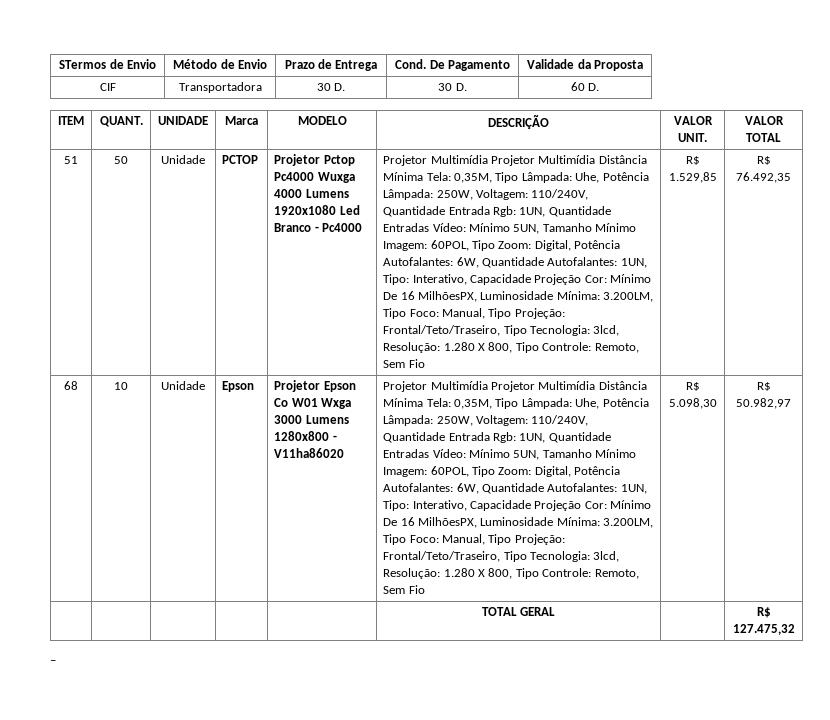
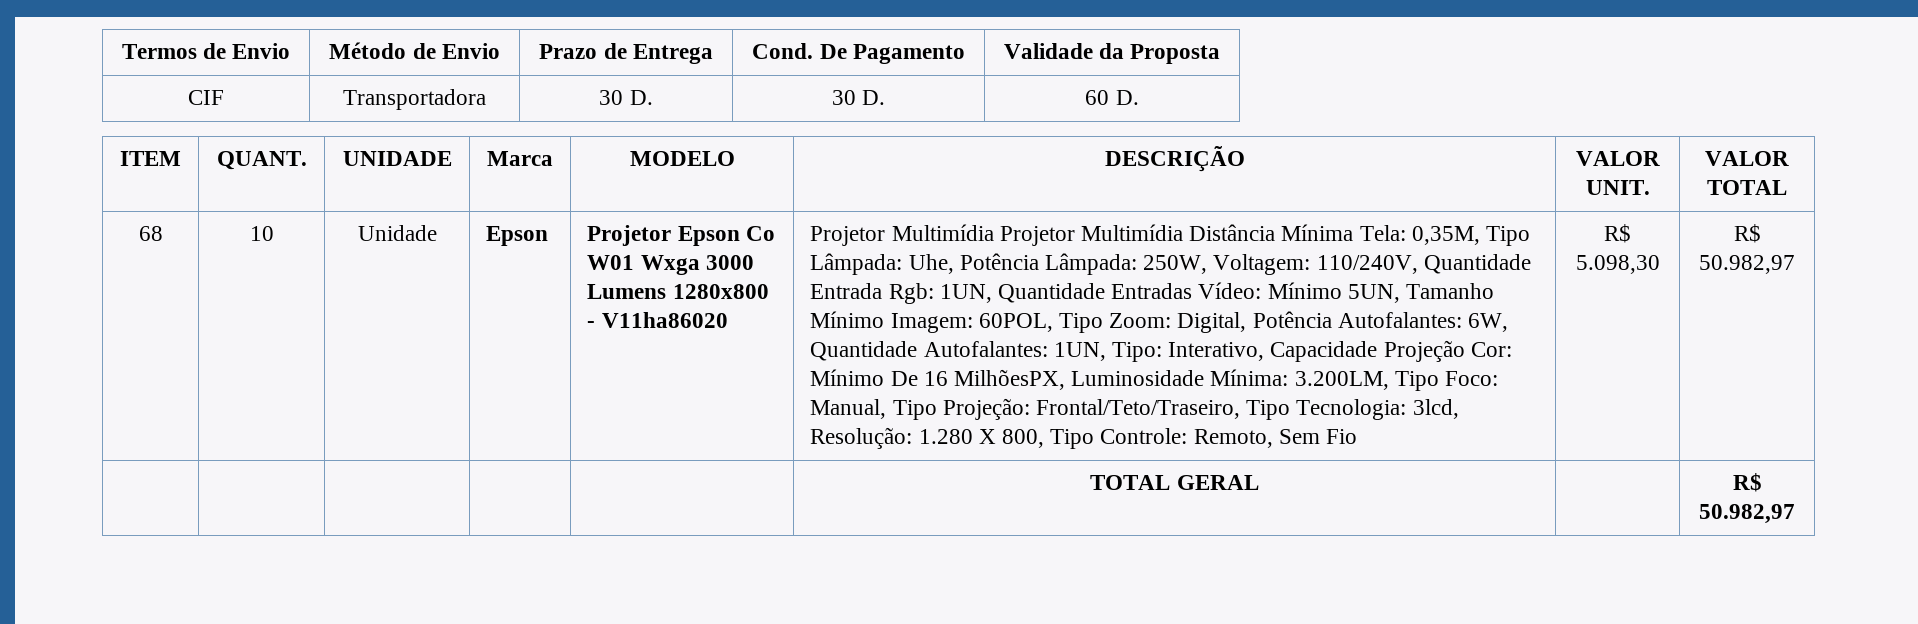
[59,60,107,69] STermos -> [121,44,197,59] Termos
[64,156,78,164] [114,156,128,164] [161,155,205,164] [222,155,259,164] [274,154,355,166] [274,172,355,183] [274,189,349,198] [274,205,360,215] [274,223,363,232] [383,155,647,166] [383,172,649,183] [383,189,589,200] [383,206,611,217] [383,223,637,234] [383,240,621,251] [383,257,647,268] [383,274,652,285] [383,291,654,302] [383,308,565,319] [383,325,620,336] [383,342,639,353] [383,359,425,368] [685,156,700,165] [668,172,717,183] [756,156,771,165] [736,172,791,183] // 51 | 50 | Unidade | PCTOP | Projetor Pctop Pc4000 Wuxga 4000 Lumens 1920x1080 Led Branco - Pc4000 | Projetor Multimídia Projetor Multimídia Distância Mínima Tela: 0,35M, Tipo Lâmpada: Uhe, Potência Lâmpada: 250W, Voltagem: 110/240V, Quantidade Entrada Rgb: 1UN, Quantidade Entradas Vídeo: Mínimo 5UN, Tamanho Mínimo Imagem: 60POL, Tipo Zoom: Digital, Potência Autofalantes: 6W, Quantidade Autofalantes: 1UN, Tipo: Interativo, Capacidade Projeção Cor: Mínimo De 16 MilhõesPX, Luminosidade Mínima: 3.200LM, Tipo Foco: Manual, Tipo Projeção: Frontal/Teto/Traseiro, Tipo Tecnologia: 3lcd, Resolução: 1.280 X 800, Tipo Controle: Remoto, Sem Fio | R$ 1.529,85 | R$ 76.492,35 -> (1787, 187) none
[732,624,795,635] [50,660,56,664] 127.475,32 // – -> [1699,504,1795,524] 50.982,97

